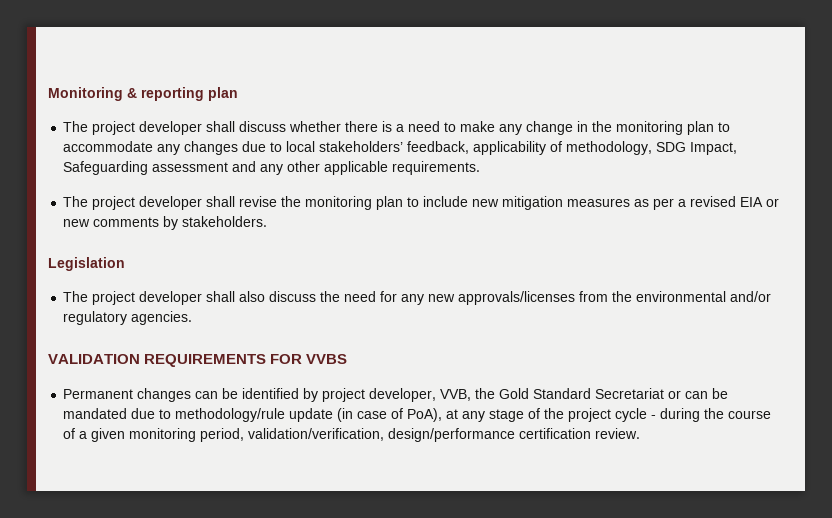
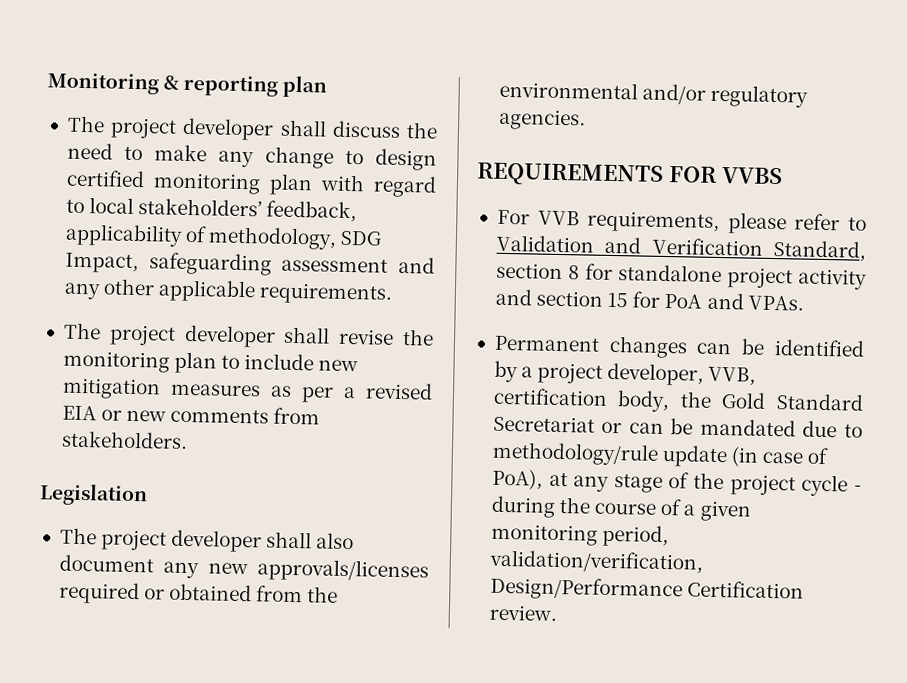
[289,121,405,132] whether there is a -> [406,122,439,139] the
[577,121,731,135] [63,141,267,155] in the monitoring plan to accommodate any changes due -> [344,148,437,171] [65,169,438,198] to design certified monitoring plan with regard
[63,161,149,175] Safeguarding -> [148,252,272,276] safeguarding
[163,216,179,230] by -> [273,407,321,425] from
[269,291,576,305] discuss the need for any new approvals/licenses -> [58,554,429,583] [58,581,253,605] document any new approvals/licenses required or obtained
[48,354,140,364] VALIDATION -> (586, 119) none
(348, 359) none -> [496,209,867,235] [495,234,866,262] [495,262,867,290] [494,288,804,311] // For VVB requirements, please refer to Validation and Verification Standard, section 8 for standalone project activity and section 15 for PoA and VPAs.
(319, 395) none -> [521,366,534,378] a
(472, 395) none -> [492,387,671,413] certification body,
[388,428,592,442] design/performance certification -> [489,576,805,602] Design/Performance Certification

